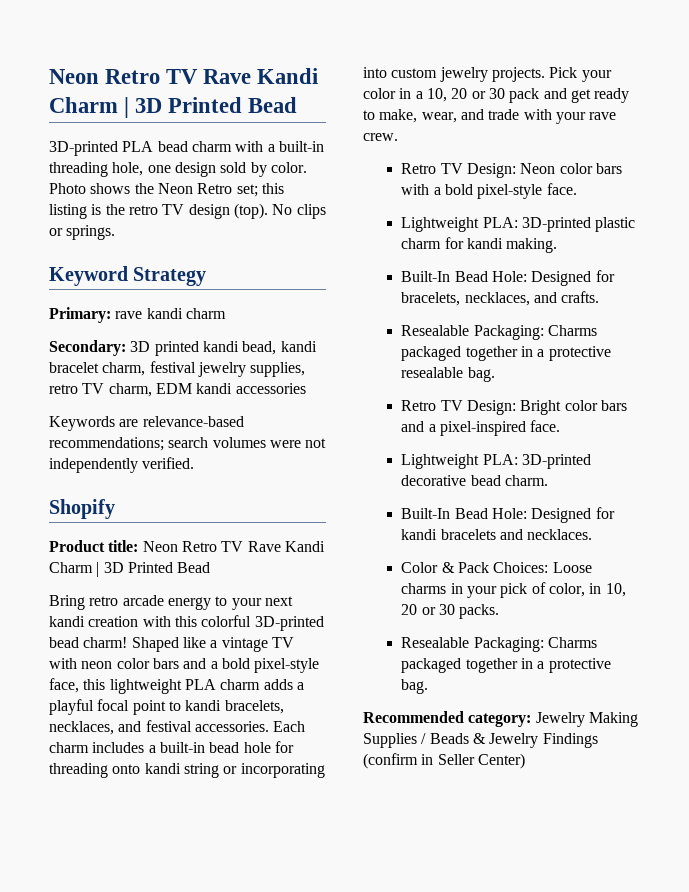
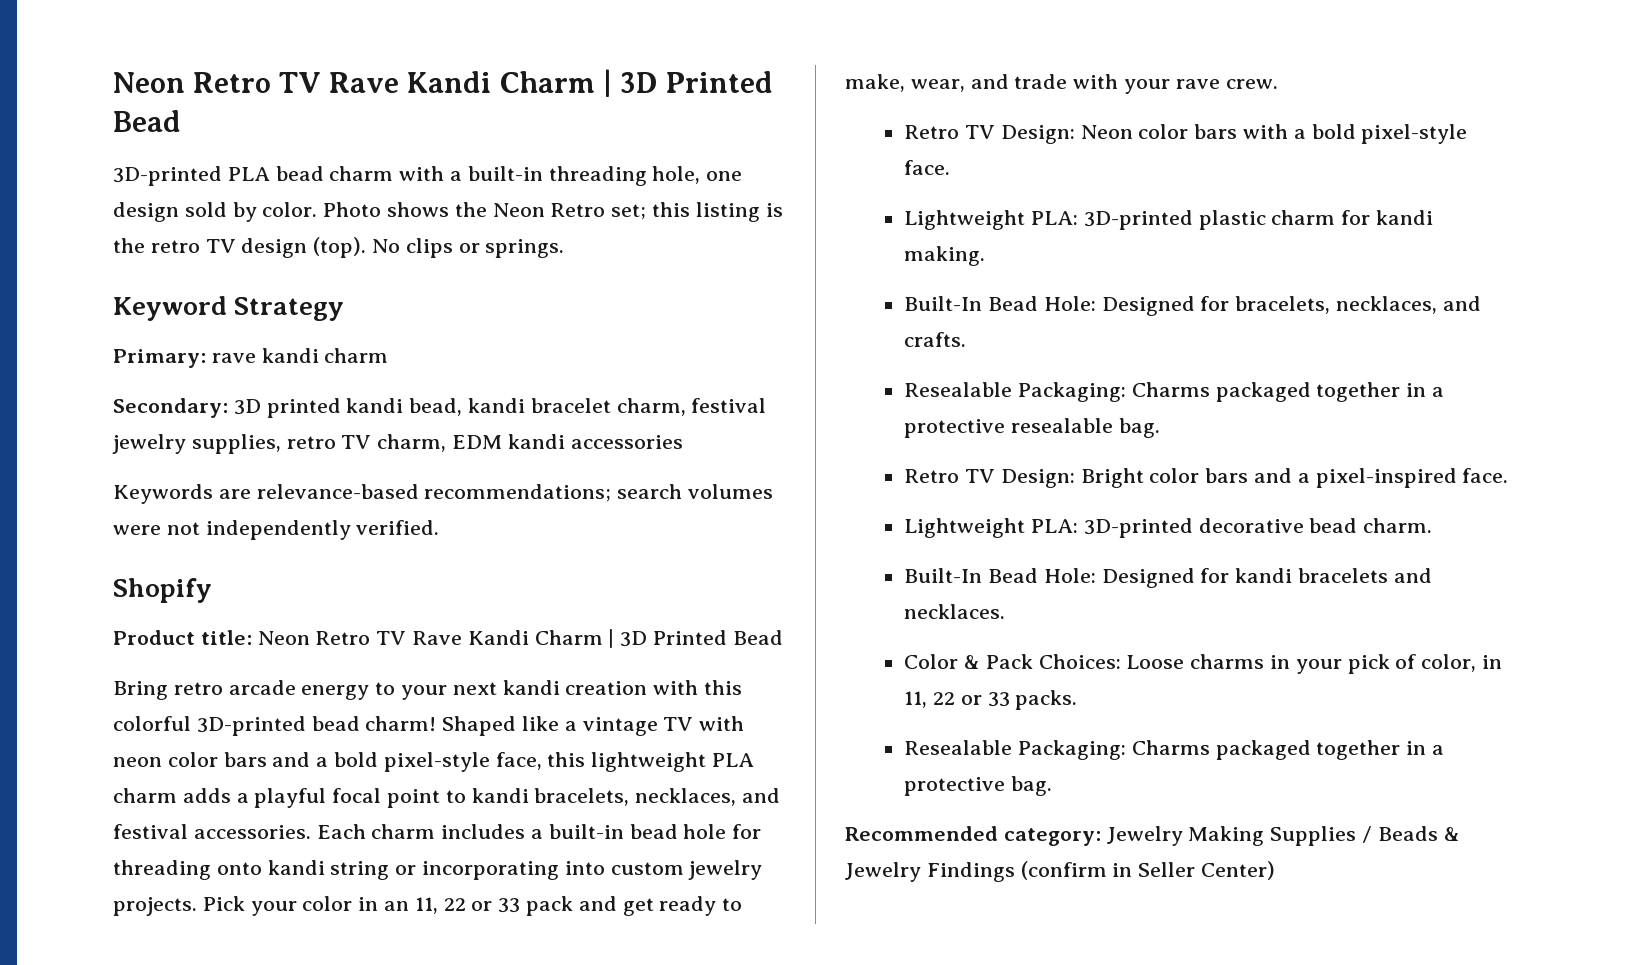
[415,88,505,102] a 10, 20 or 30 -> [384,897,521,914] an 11, 22 or 33
[605,583,626,597] [401,604,455,615] 10, 20 or 30 -> [904,691,1010,708] 11, 22 or 33

